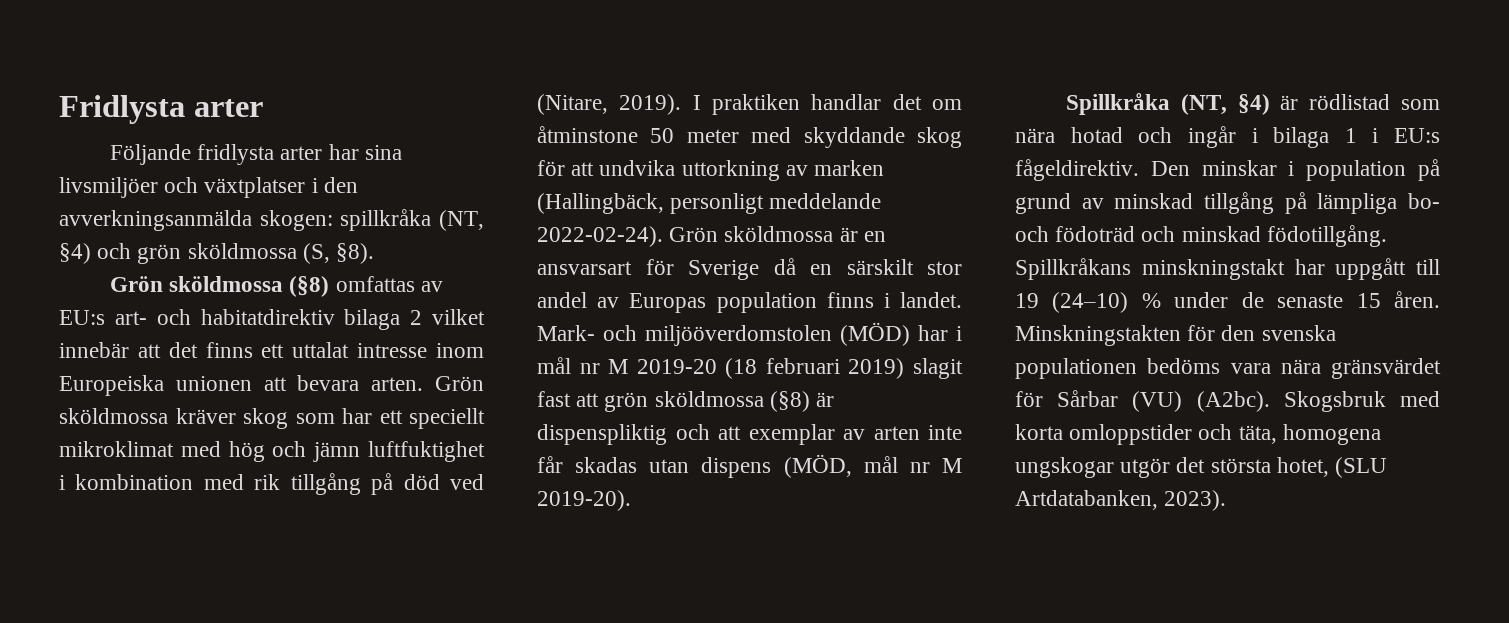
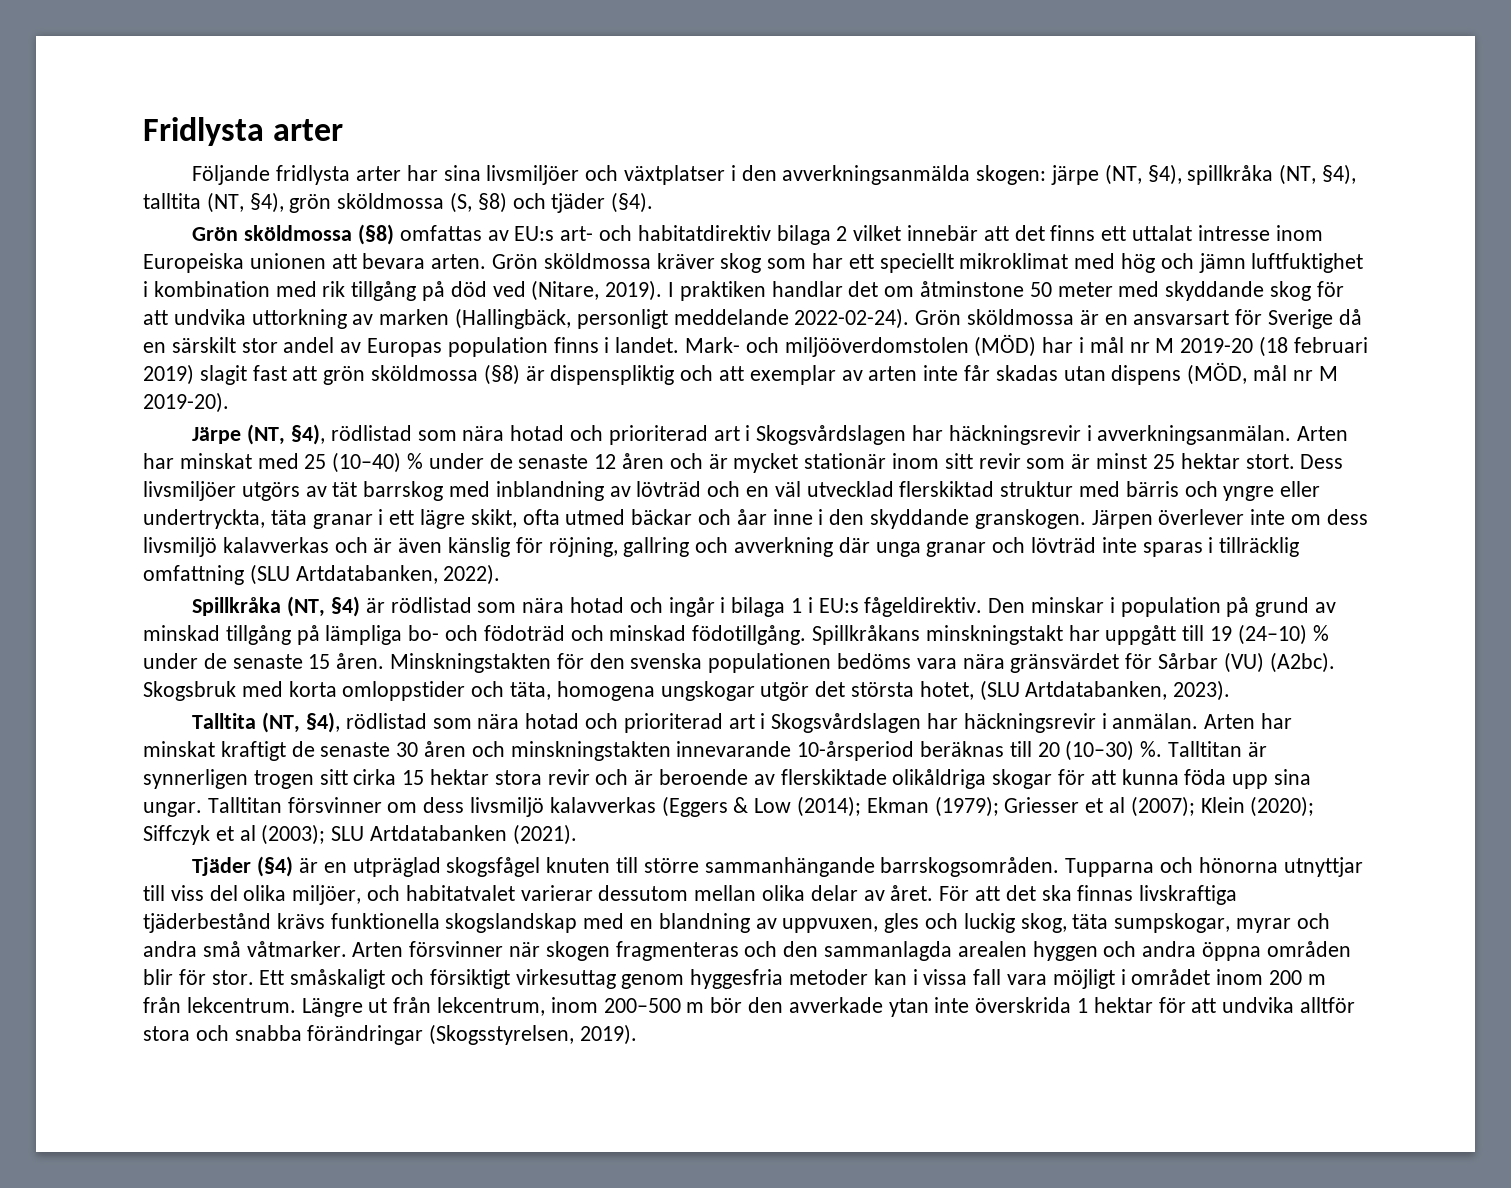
[340,209,484,231] [59,243,375,264] spillkråka (NT, §4) och grön sköldmossa (S, §8). -> [1050,164,1356,185] [143,192,654,213] järpe (NT, §4), spillkråka (NT, §4), talltita (NT, §4), grön sköldmossa (S, §8) och tjäder (§4).
(631, 500) none -> [192,424,1349,445] [143,452,1344,473] [143,481,1321,501] [143,509,1368,529] [143,537,1300,557] [143,564,501,585] // Järpe (NT, §4), rödlistad som nära hotad och prioriterad art i Skogsvårdslagen har häckningsrevir i avverkningsanmälan. Arten har minskat med 25 (10–40) % under de senaste 12 åren och är mycket stationär inom sitt revir som är minst 25 hektar stort. Dess livsmiljöer utgörs av tät barrskog med inblandning av lövträd och en väl utvecklad flerskiktad struktur med bärris och yngre eller undertryckta, täta granar i ett lägre skikt, ofta utmed bäckar och åar inne i den skyddande granskogen. Järpen överlever inte om dess livsmiljö kalavverkas och är även känslig för röjning, gallring och avverkning där unga granar och lövträd inte sparas i tillräcklig omfattning (SLU Artdatabanken, 2022).
(1227, 500) none -> [192,712,1292,733] [143,740,1267,761] [143,769,1312,789] [143,796,1315,817] [143,824,577,845] [192,856,1363,877] [143,885,1238,905] [143,913,1330,933] [143,941,1351,961] [143,969,1326,989] [143,997,1356,1017] [143,1024,638,1045] // Talltita (NT, §4), rödlistad som nära hotad och prioriterad art i Skogsvårdslagen har häckningsrevir i anmälan. Arten har minskat kraftigt de senaste 30 åren och minskningstakten innevarande 10-årsperiod beräknas till 20 (10–30) %. Talltitan är synnerligen trogen sitt cirka 15 hektar stora revir och är beroende av flerskiktade olikåldriga skogar för att kunna föda upp sina ungar. Talltitan försvinner om dess livsmiljö kalavverkas (Eggers & Low (2014); Ekman (1979); Griesser et al (2007); Klein (2020); Siffczyk et al (2003); SLU Artdatabanken (2021). // Tjäder (§4) är en utpräglad skogsfågel knuten till större sammanhängande barrskogsområden. Tupparna och hönorna utnyttjar till viss del olika miljöer, och habitatvalet varierar dessutom mellan olika delar av året. För att det ska finnas livskraftiga tjäderbestånd krävs funktionella skogslandskap med en blandning av uppvuxen, gles och luckig skog, täta sumpskogar, myrar och andra små våtmarker. Arten försvinner när skogen fragmenteras och den sammanlagda arealen hyggen och andra öppna områden blir för stor. Ett småskaligt och försiktigt virkesuttag genom hyggesfria metoder kan i vissa fall vara möjligt i området inom 200 m från lekcentrum. Längre ut från lekcentrum, inom 200–500 m bör den avverkade ytan inte överskrida 1 hektar för att undvika alltför stora och snabba förändringar (Skogsstyrelsen, 2019).

